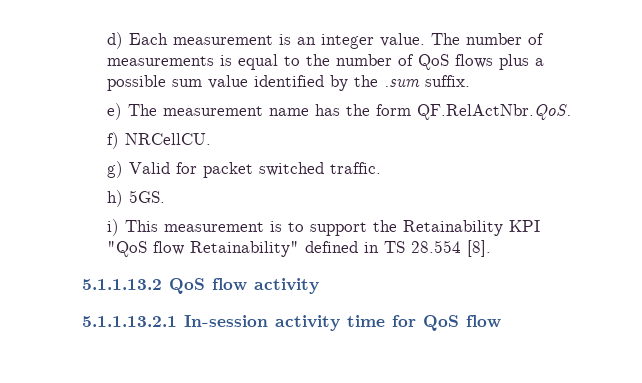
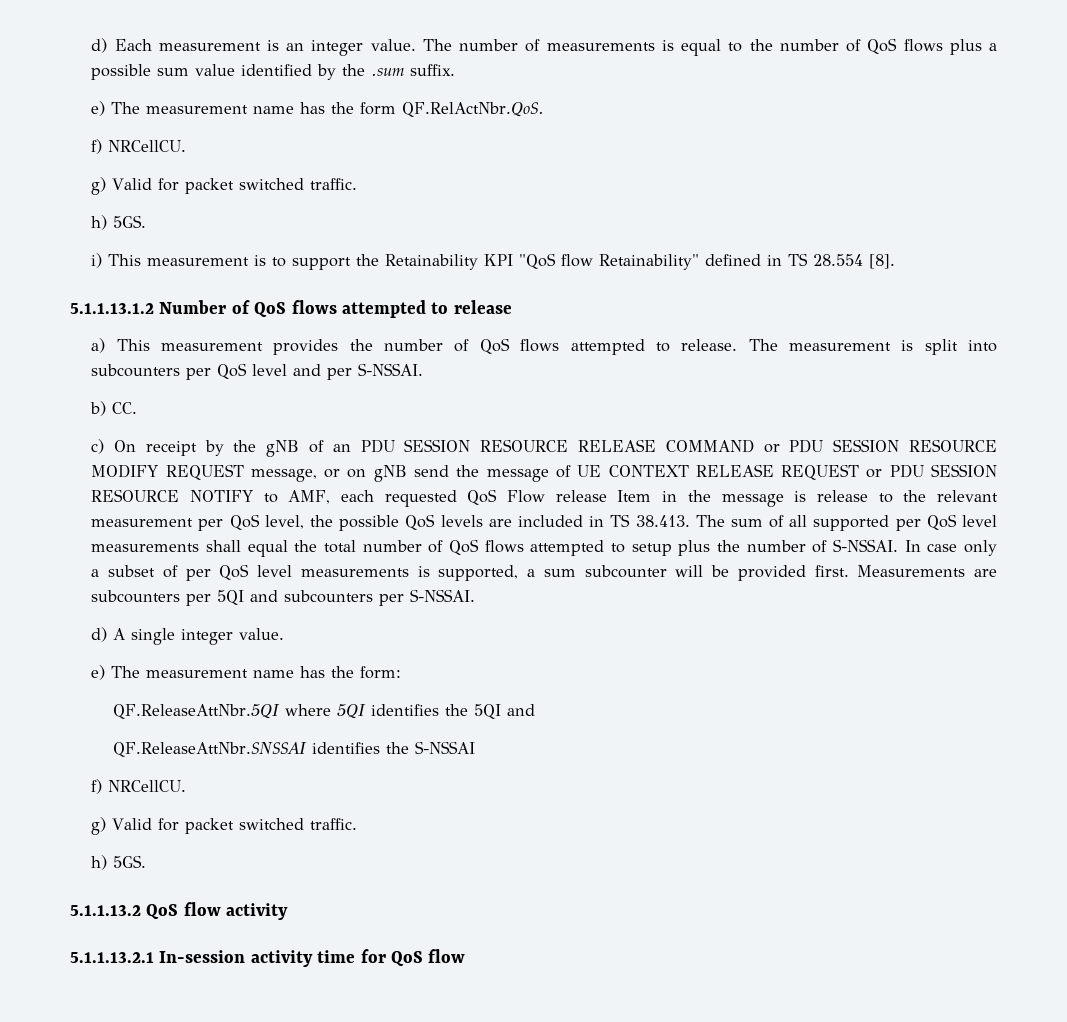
(492, 248) none -> [70,300,512,318] [91,338,997,355] [91,363,424,380] [90,401,138,416] [91,439,997,457] [91,464,997,482] [91,489,999,507] [91,514,998,531] [91,539,998,557] [91,564,997,581] [91,589,476,606] [91,627,285,645] [91,665,402,680] [112,704,535,719] [112,741,475,757] [91,779,187,794] [91,817,358,835] [91,855,147,870] // 5.1.1.13.1.2 Number of QoS flows attempted to release // a) This measurement provides the number of QoS flows attempted to release. The measurement is split into subcounters per QoS level and per S-NSSAI. // b) CC. // c) On receipt by the gNB of an PDU SESSION RESOURCE RELEASE COMMAND or PDU SESSION RESOURCE MODIFY REQUEST message, or on gNB send the message of UE CONTEXT RELEASE REQUEST or PDU SESSION RESOURCE NOTIFY to AMF, each requested QoS Flow release Item in the message is release to the relevant measurement per QoS level, the possible QoS levels are included in TS 38.413. The sum of all supported per QoS level measurements shall equal the total number of QoS flows attempted to setup plus the number of S-NSSAI. In case only a subset of per QoS level measurements is supported, a sum subcounter will be provided first. Measurements are subcounters per 5QI and subcounters per S-NSSAI. // d) A single integer value. // e) The measurement name has the form: // QF.ReleaseAttNbr.5QI where 5QI identifies the 5QI and // QF.ReleaseAttNbr.SNSSAI identifies the S-NSSAI // f) NRCellCU. // g) Valid for packet switched traffic. // h) 5GS.

